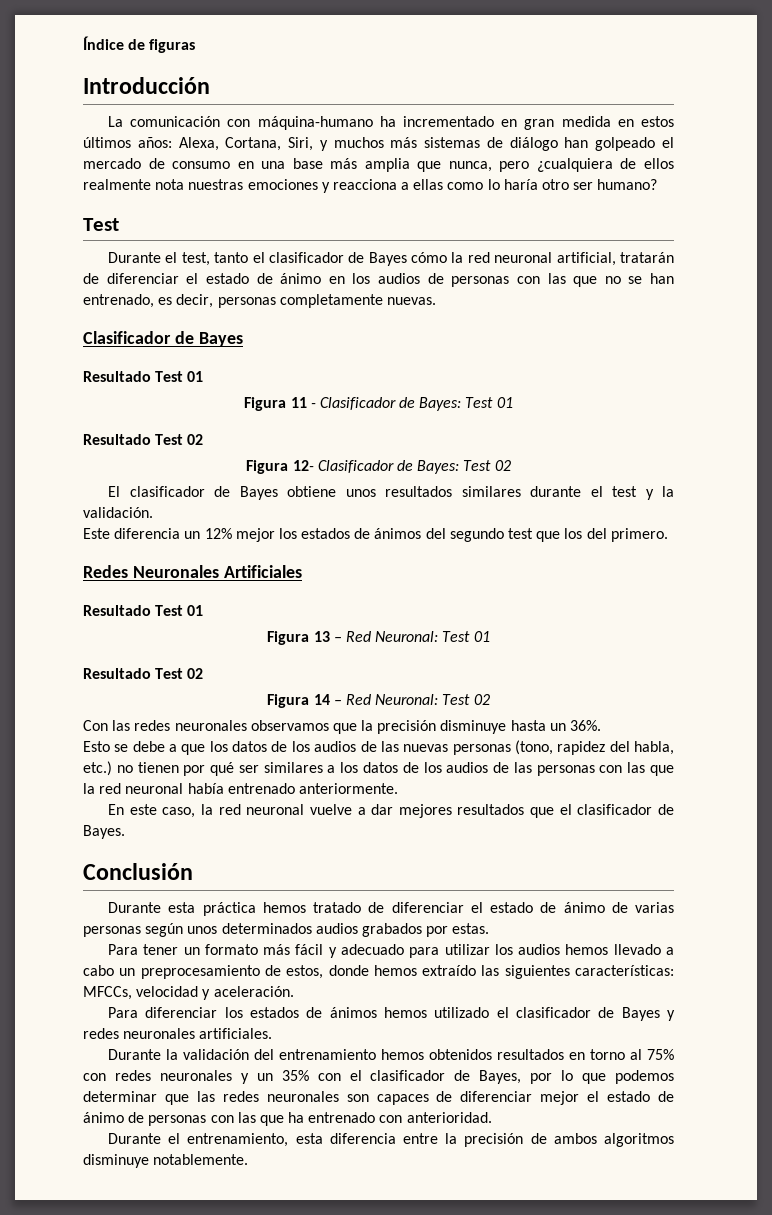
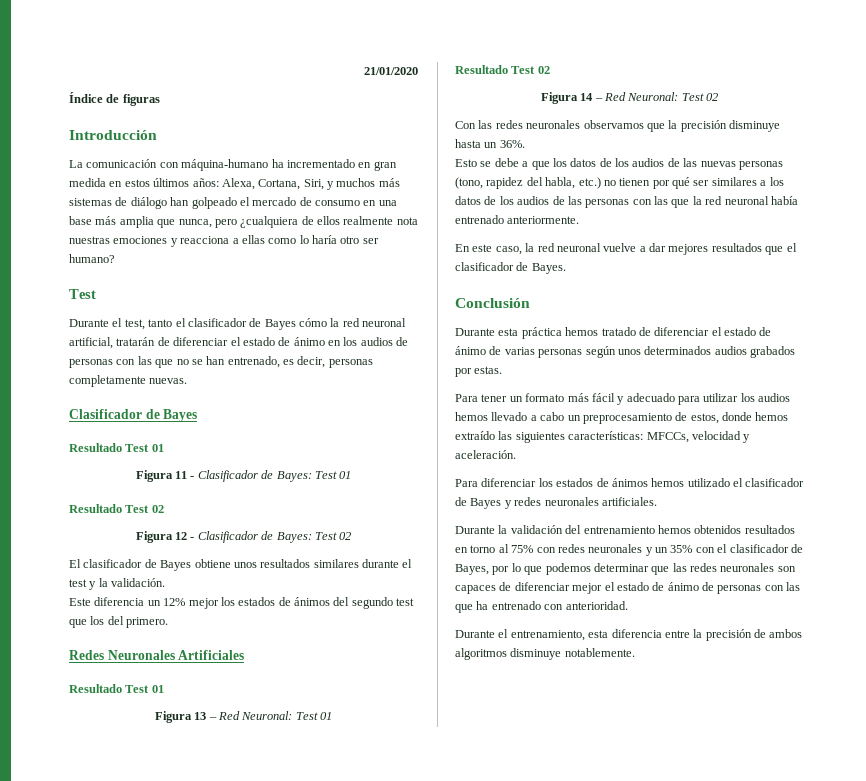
(83, 43) none -> [364,67,418,75] 21/01/2020 //
[292,460,314,471] 12- -> [175,532,195,540] 12 -

